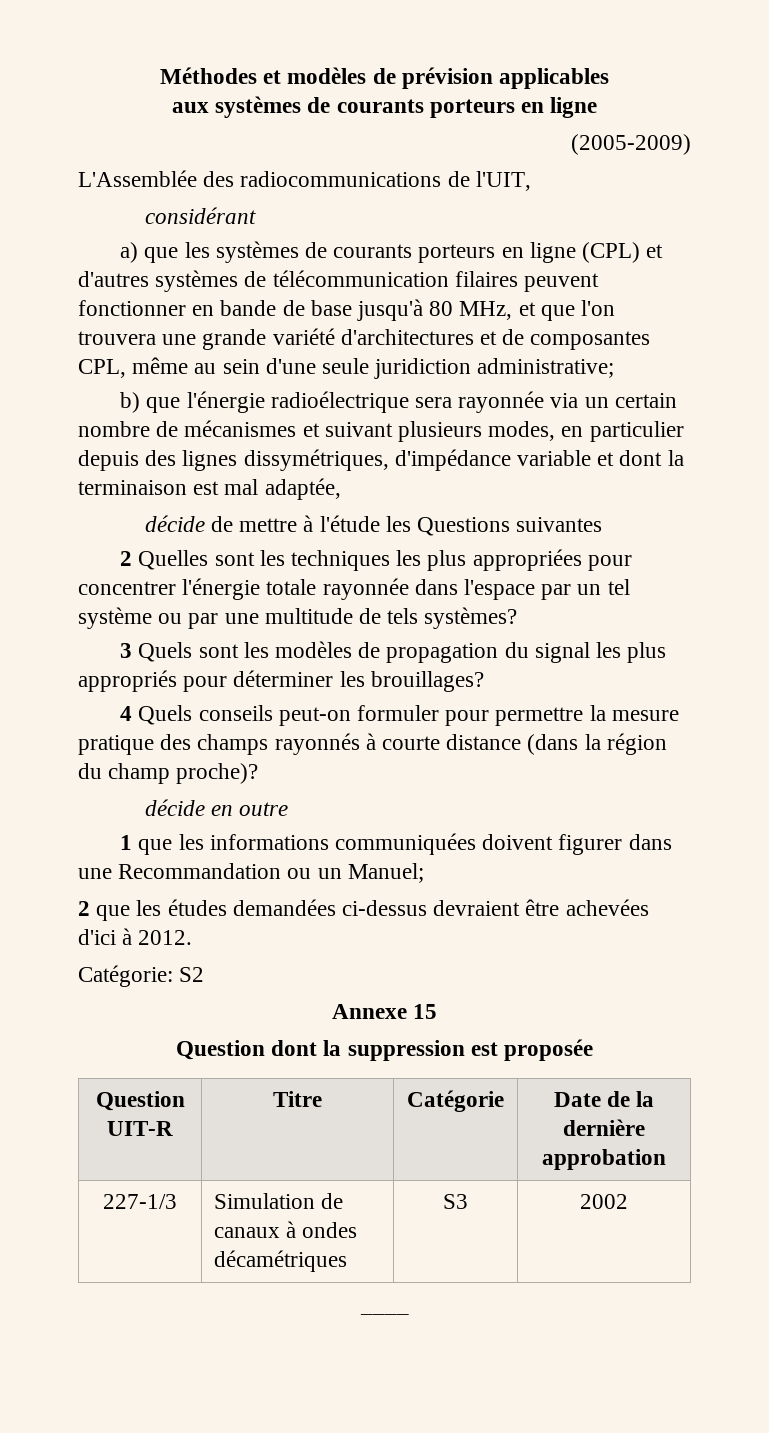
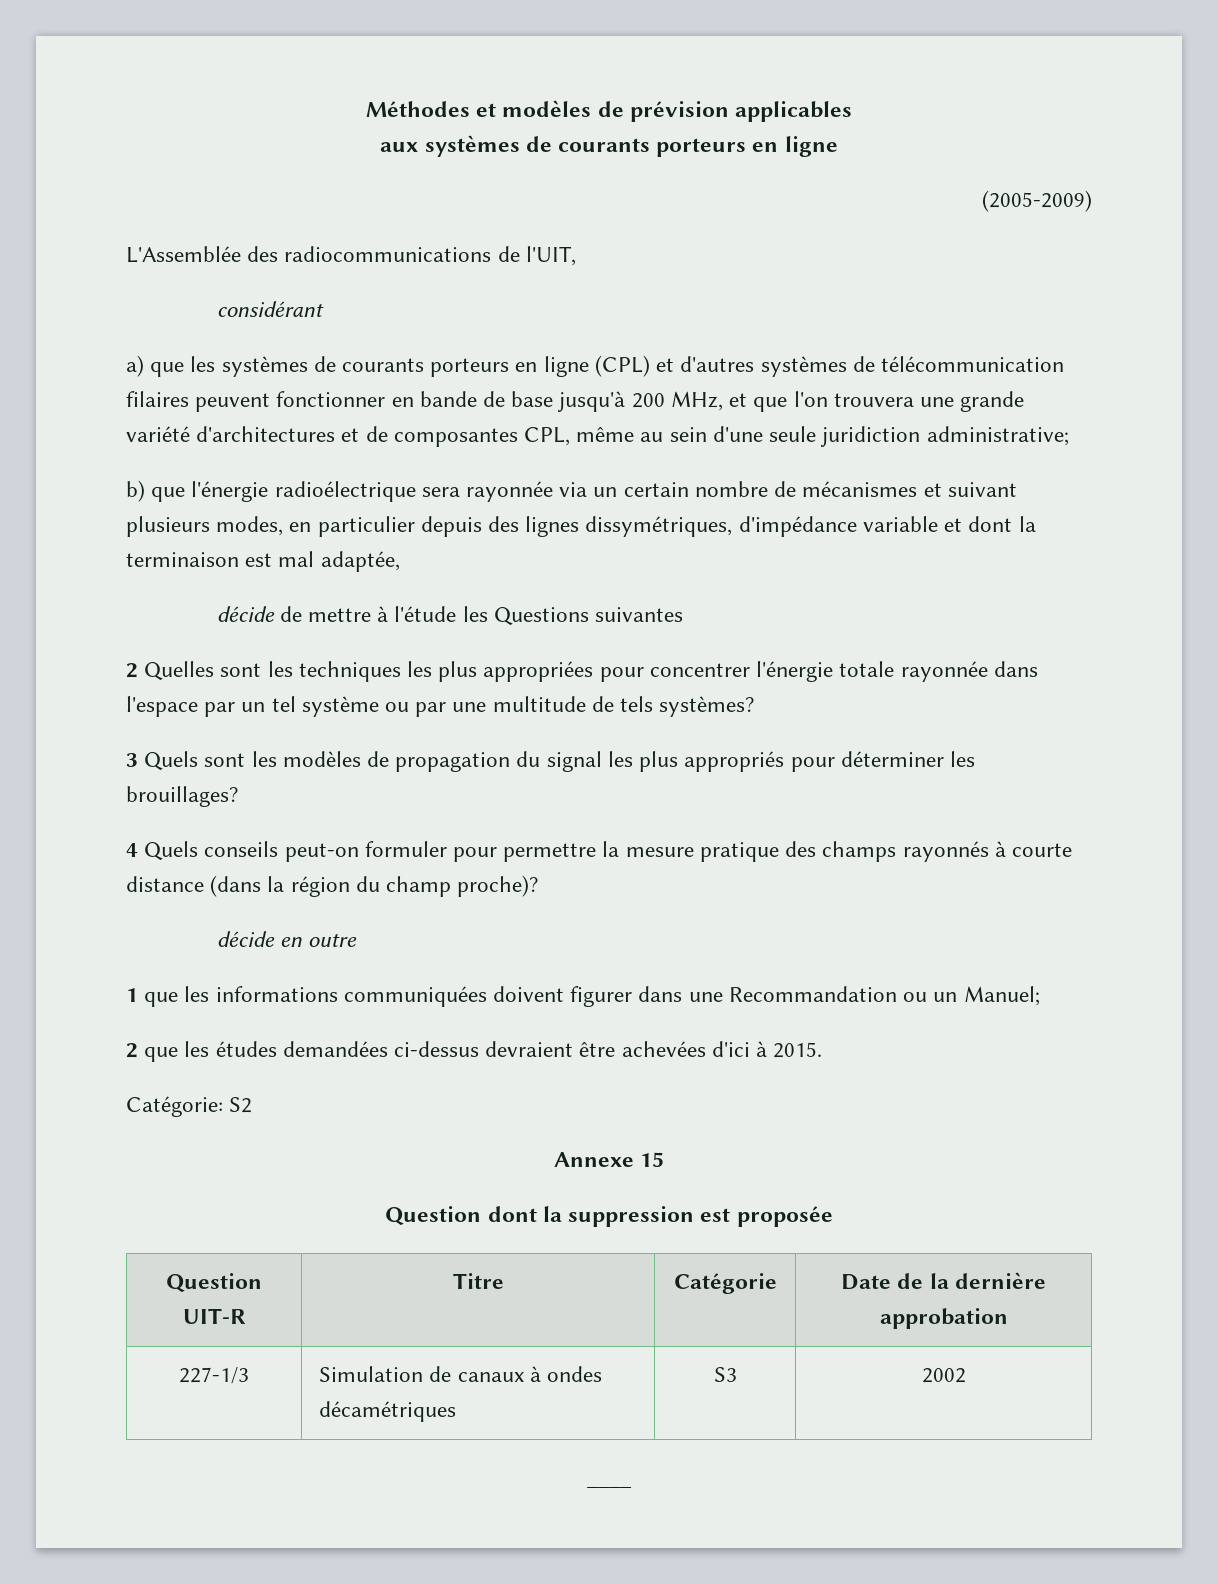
[429,301,454,316] 80 -> [631,393,665,408] 200
[138,930,193,945] 2012. -> [773,1042,823,1058] 2015.

